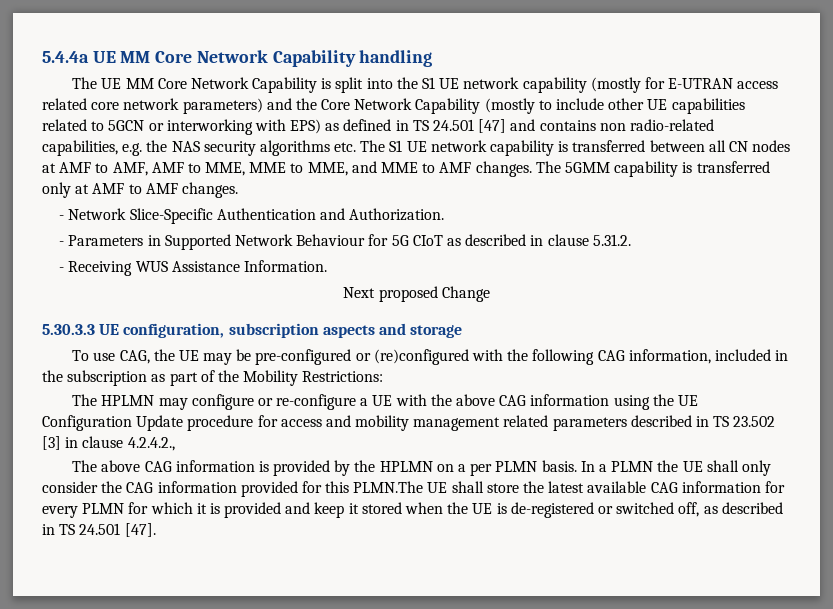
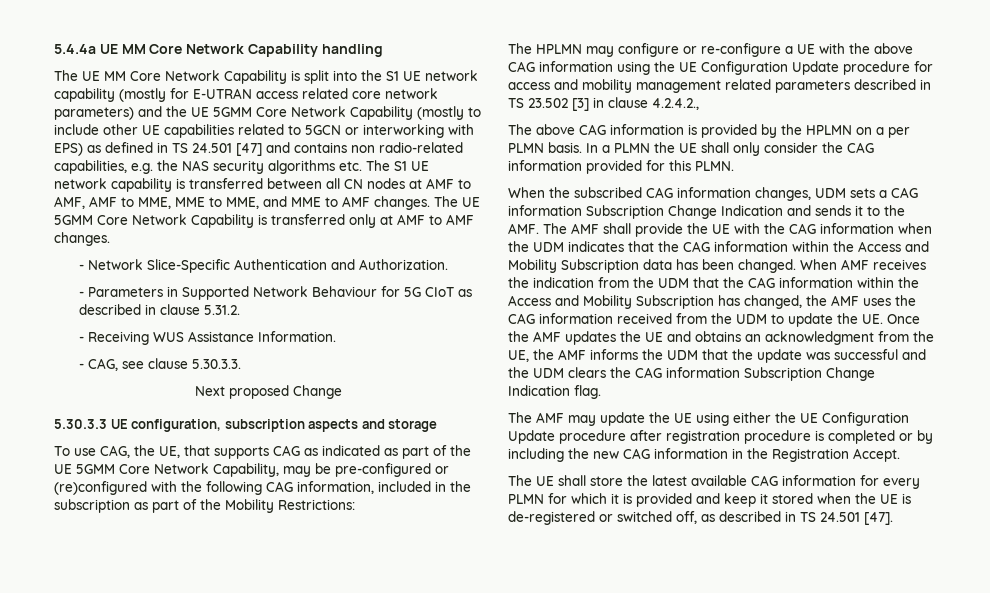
(317, 104) none -> [191,107,252,117] UE 5GMM
[564,161,679,177] 5GMM capability -> [462,197,480,207] [54,214,254,228] UE 5GMM Core Network Capability
(328, 266) none -> [78,358,241,371] // - CAG, see clause 5.30.3.3.
[178,350,199,361] UE -> [159,445,471,459] [54,463,279,477] UE, that supports CAG as indicated as part of the UE 5GMM Core Network Capability,
[353,481,424,493] PLMN.The -> [695,161,734,171] [508,187,918,201] [508,205,905,219] [508,223,932,237] [508,241,929,252] [508,259,926,273] [508,277,919,288] [508,295,916,309] [508,313,920,327] [508,331,934,345] [508,349,926,363] [508,367,875,381] [508,385,601,399] [508,412,909,426] [508,430,933,444] [508,448,900,462] [508,475,532,486] PLMN. // When the subscribed CAG information changes, UDM sets a CAG information Subscription Change Indication and sends it to the AMF. The AMF shall provide the UE with the CAG information when the UDM indicates that the CAG information within the Access and Mobility Subscription data has been changed. When AMF receives the indication from the UDM that the CAG information within the Access and Mobility Subscription has changed, the AMF uses the CAG information received from the UDM to update the UE. Once the AMF updates the UE and obtains an acknowledgment from the UE, the AMF informs the UDM that the update was successful and the UDM clears the CAG information Subscription Change Indication flag. // The AMF may update the UE using either the UE Configuration Update procedure after registration procedure is completed or by including the new CAG information in the Registration Accept. // The

